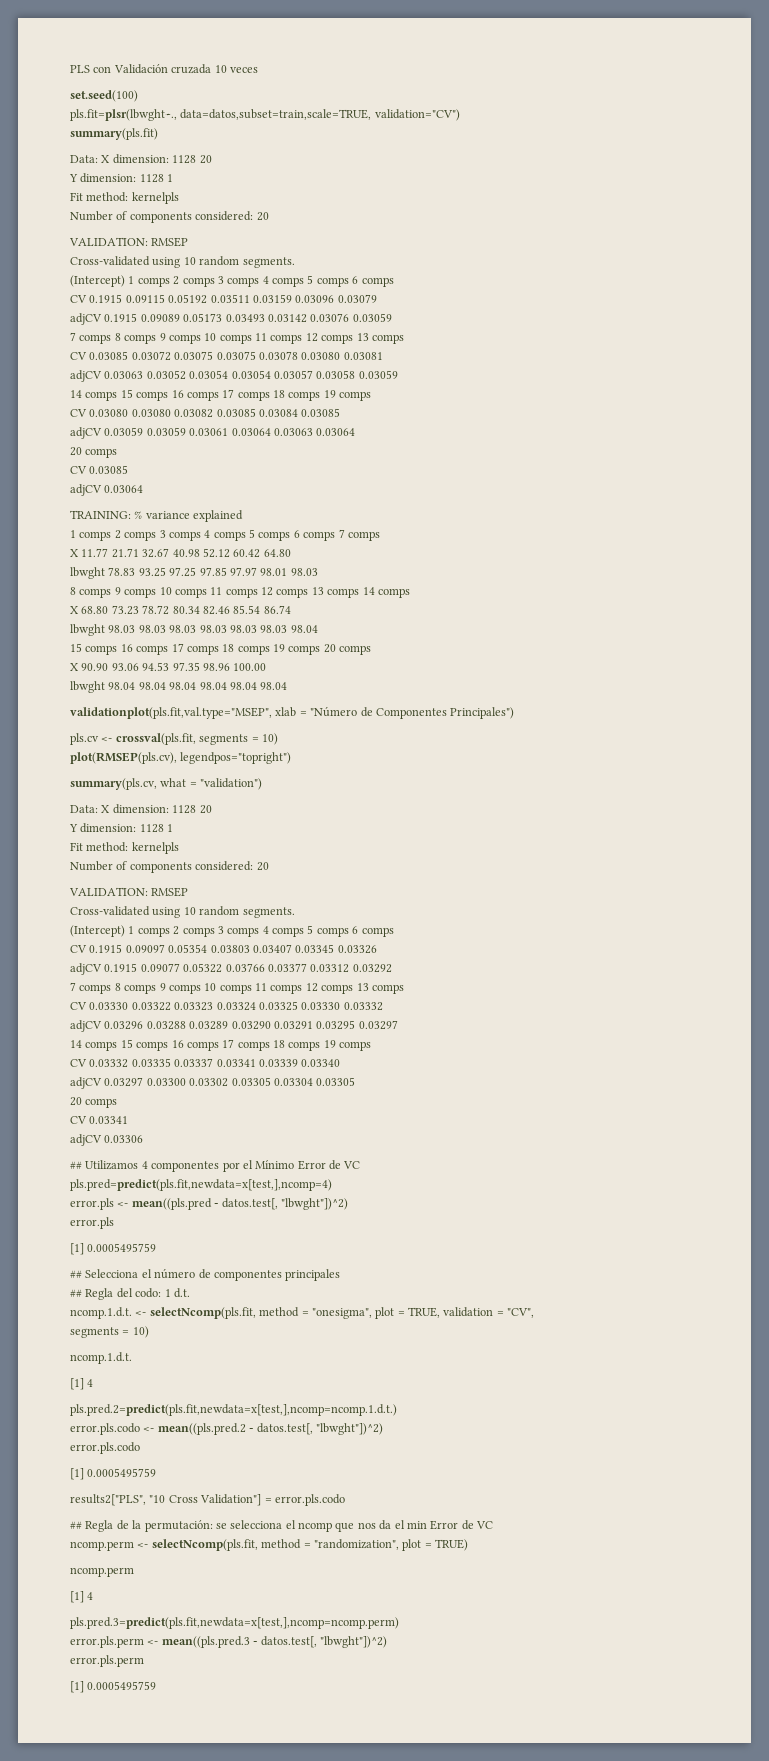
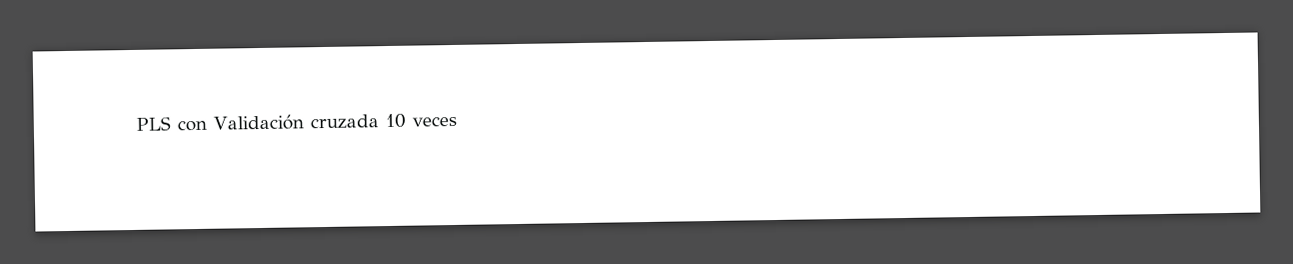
[70,90,138,102] [70,109,460,121] [70,128,158,140] [70,154,212,164] [69,173,174,183] [70,192,179,204] [70,211,269,223] [69,237,189,247] [70,256,295,268] [70,275,394,287] [70,294,377,304] [70,313,392,325] [70,332,404,344] [70,351,383,361] [70,370,398,382] [70,389,372,401] [70,408,341,418] [70,427,356,439] [70,447,118,458] [70,465,129,474] [70,484,144,496] [70,510,244,522] [70,529,380,541] [70,548,291,558] [70,567,318,579] [70,587,410,598] [70,605,291,615] [70,624,318,636] [70,643,372,655] [70,662,267,671] [70,681,288,693] [70,706,515,719] [70,733,278,745] [70,752,292,764] [70,778,263,790] [70,804,212,814] [69,823,174,833] [70,842,179,854] [70,861,269,873] [69,887,189,897] [70,906,295,918] [70,925,394,937] [70,944,377,954] [70,963,392,975] [70,982,404,994] [70,1001,383,1011] [70,1020,398,1032] [70,1039,372,1051] [70,1058,341,1068] [70,1077,356,1089] [70,1097,118,1108] [70,1116,129,1124] [70,1134,144,1146] [70,1160,361,1172] [70,1179,332,1191] [70,1198,348,1210] [70,1217,114,1229] [70,1243,157,1255] [70,1268,341,1281] [70,1288,190,1300] [70,1307,535,1319] [70,1326,149,1338] [70,1352,132,1364] [70,1378,94,1390] [70,1404,397,1416] [70,1423,383,1435] [70,1442,140,1454] [70,1468,157,1480] [70,1494,345,1506] [70,1520,493,1532] [70,1539,468,1551] [70,1567,134,1577] [70,1591,94,1603] [70,1617,399,1629] [70,1636,387,1648] [70,1655,144,1667] [70,1681,157,1693] // set.seed(100) // pls.fit=plsr(lbwght~., data=datos,subset=train,scale=TRUE, validation="CV") // summary(pls.fit) // Data: X dimension: 1128 20 // Y dimension: 1128 1 // Fit method: kernelpls // Number of components considered: 20 // VALIDATION: RMSEP // Cross-validated using 10 random segments. // (Intercept) 1 comps 2 comps 3 comps 4 comps 5 comps 6 comps // CV 0.1915 0.09115 0.05192 0.03511 0.03159 0.03096 0.03079 // adjCV 0.1915 0.09089 0.05173 0.03493 0.03142 0.03076 0.03059 // 7 comps 8 comps 9 comps 10 comps 11 comps 12 comps 13 comps // CV 0.03085 0.03072 0.03075 0.03075 0.03078 0.03080 0.03081 // adjCV 0.03063 0.03052 0.03054 0.03054 0.03057 0.03058 0.03059 // 14 comps 15 comps 16 comps 17 comps 18 comps 19 comps // CV 0.03080 0.03080 0.03082 0.03085 0.03084 0.03085 // adjCV 0.03059 0.03059 0.03061 0.03064 0.03063 0.03064 // 20 comps // CV 0.03085 // adjCV 0.03064 // TRAINING: % variance explained // 1 comps 2 comps 3 comps 4 comps 5 comps 6 comps 7 comps // X 11.77 21.71 32.67 40.98 52.12 60.42 64.80 // lbwght 78.83 93.25 97.25 97.85 97.97 98.01 98.03 // 8 comps 9 comps 10 comps 11 comps 12 comps 13 comps 14 comps // X 68.80 73.23 78.72 80.34 82.46 85.54 86.74 // lbwght 98.03 98.03 98.03 98.03 98.03 98.03 98.04 // 15 comps 16 comps 17 comps 18 comps 19 comps 20 comps // X 90.90 93.06 94.53 97.35 98.96 100.00 // lbwght 98.04 98.04 98.04 98.04 98.04 98.04 // validationplot(pls.fit,val.type="MSEP", xlab = "Número de Componentes Principales") // pls.cv <- crossval(pls.fit, segments = 10) // plot(RMSEP(pls.cv), legendpos="topright") // summary(pls.cv, what = "validation") // Data: X dimension: 1128 20 // Y dimension: 1128 1 // Fit method: kernelpls // Number of components considered: 20 // VALIDATION: RMSEP // Cross-validated using 10 random segments. // (Intercept) 1 comps 2 comps 3 comps 4 comps 5 comps 6 comps // CV 0.1915 0.09097 0.05354 0.03803 0.03407 0.03345 0.03326 // adjCV 0.1915 0.09077 0.05322 0.03766 0.03377 0.03312 0.03292 // 7 comps 8 comps 9 comps 10 comps 11 comps 12 comps 13 comps // CV 0.03330 0.03322 0.03323 0.03324 0.03325 0.03330 0.03332 // adjCV 0.03296 0.03288 0.03289 0.03290 0.03291 0.03295 0.03297 // 14 comps 15 comps 16 comps 17 comps 18 comps 19 comps // CV 0.03332 0.03335 0.03337 0.03341 0.03339 0.03340 // adjCV 0.03297 0.03300 0.03302 0.03305 0.03304 0.03305 // 20 comps // CV 0.03341 // adjCV 0.03306 // ## Utilizamos 4 componentes por el Mínimo Error de VC // pls.pred=predict(pls.fit,newdata=x[test,],ncomp=4) // error.pls <- mean((pls.pred - datos.test[, "lbwght"])^2) // error.pls // [1] 0.0005495759 // ## Selecciona el número de componentes principales // ## Regla del codo: 1 d.t. // ncomp.1.d.t. <- selectNcomp(pls.fit, method = "onesigma", plot = TRUE, validation = "CV", // segments = 10) // ncomp.1.d.t. // [1] 4 // pls.pred.2=predict(pls.fit,newdata=x[test,],ncomp=ncomp.1.d.t.) // error.pls.codo <- mean((pls.pred.2 - datos.test[, "lbwght"])^2) // error.pls.codo // [1] 0.0005495759 // results2["PLS", "10 Cross Validation"] = error.pls.codo // ## Regla de la permutación: se selecciona el ncomp que nos da el min Error de VC // ncomp.perm <- selectNcomp(pls.fit, method = "randomization", plot = TRUE) // ncomp.perm // [1] 4 // pls.pred.3=predict(pls.fit,newdata=x[test,],ncomp=ncomp.perm) // error.pls.perm <- mean((pls.pred.3 - datos.test[, "lbwght"])^2) // error.pls.perm // [1] 0.0005495759 -> (457, 121) none

